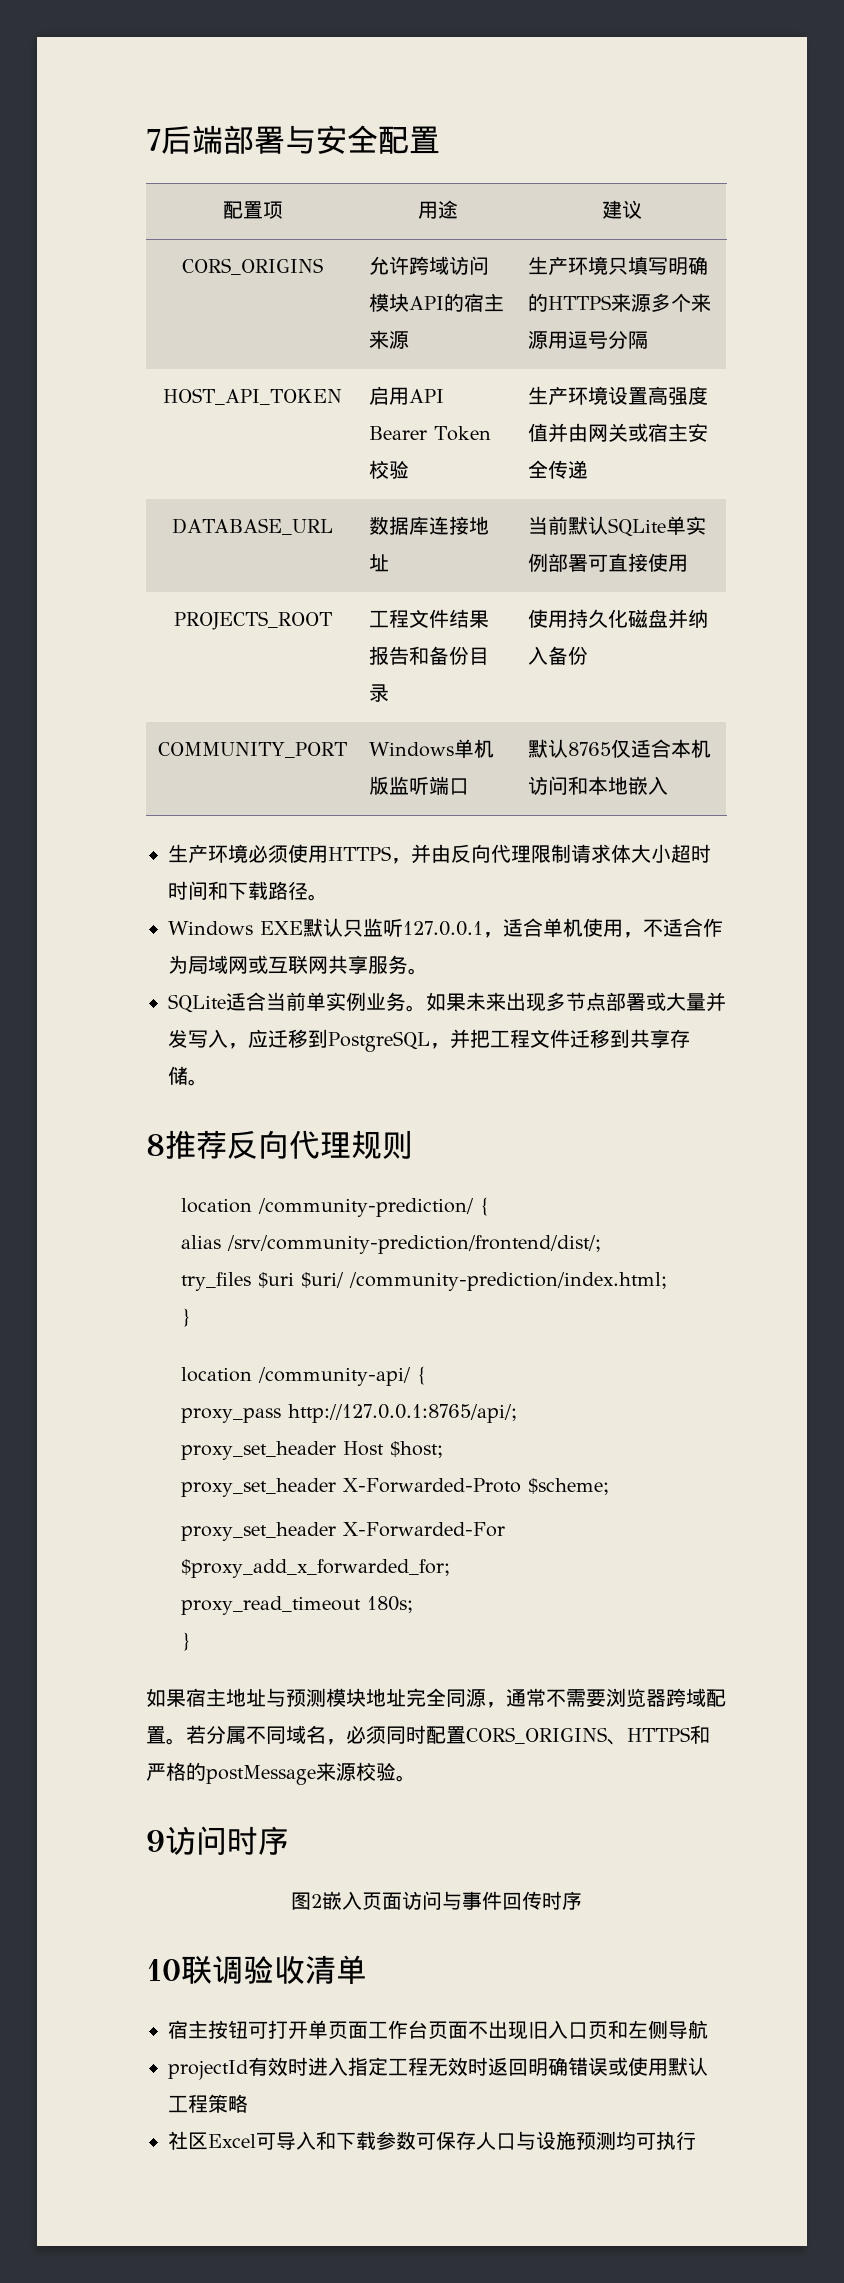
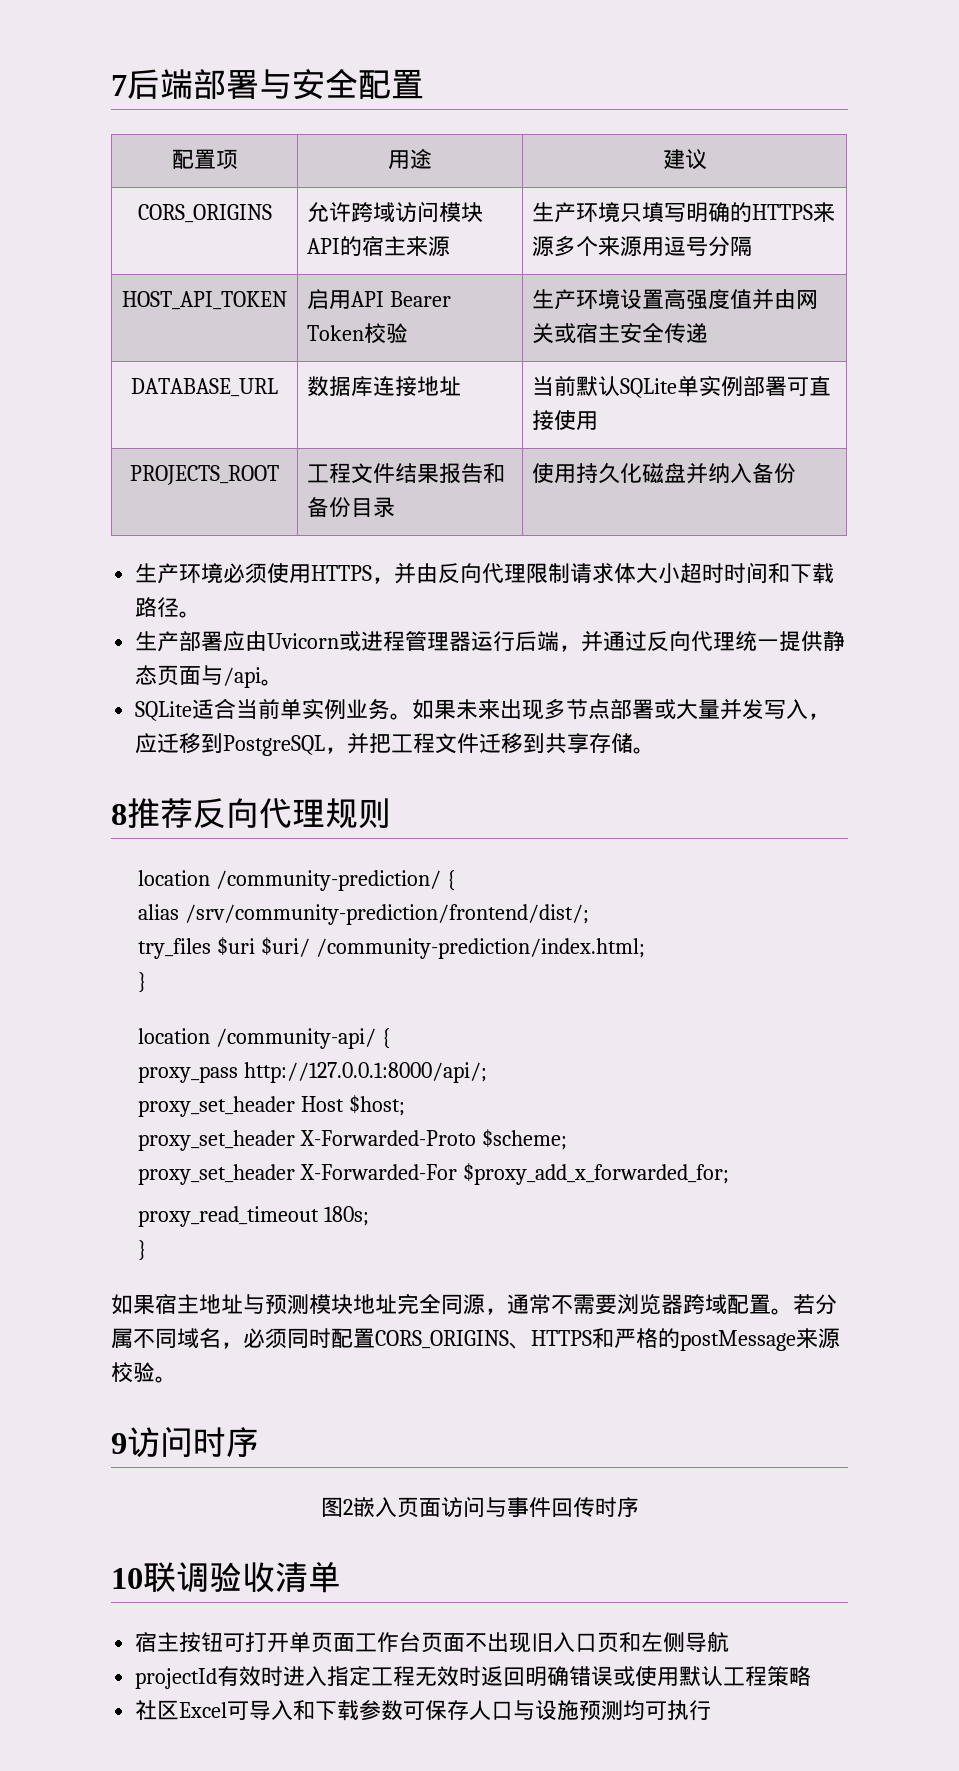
[158,742,347,758] [369,739,495,758] [369,776,470,795] [528,739,712,758] [528,776,669,795] // COMMUNITY_PORT | Windows单机版监听端口 | 默认8765仅适合本机访问和本地嵌入 -> (797, 473) none
[168,918,723,938] [168,955,408,974] Windows EXE默认只监听127.0.0.1，适合单机使用，不适合作为局域网或互联网共享服务 -> [135,631,846,652] [135,665,262,688] 生产部署应由Uvicorn或进程管理器运行后端，并通过反向代理统一提供静态页面与/api
[288,1404,518,1423] http://127.0.0.1:8765/api/; -> [243,1062,487,1083] http://127.0.0.1:8000/api/;

